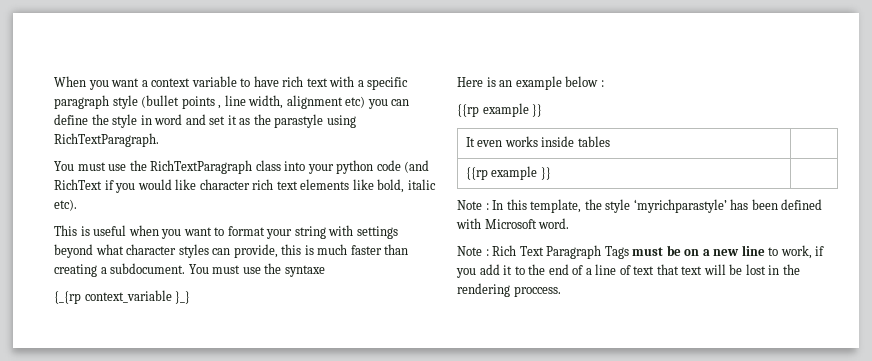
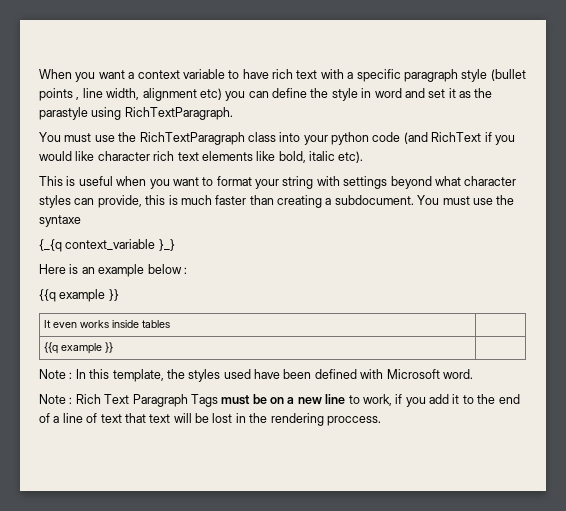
[54,291,81,304] {_{rp -> [39,239,62,252] {_{q
[457,104,479,117] {{rp -> [39,289,56,302] {{q
[465,167,488,180] {{rp -> [44,342,59,354] {{q
[605,199,749,213] style ‘myrichparastyle’ has -> [188,369,280,382] styles used have

